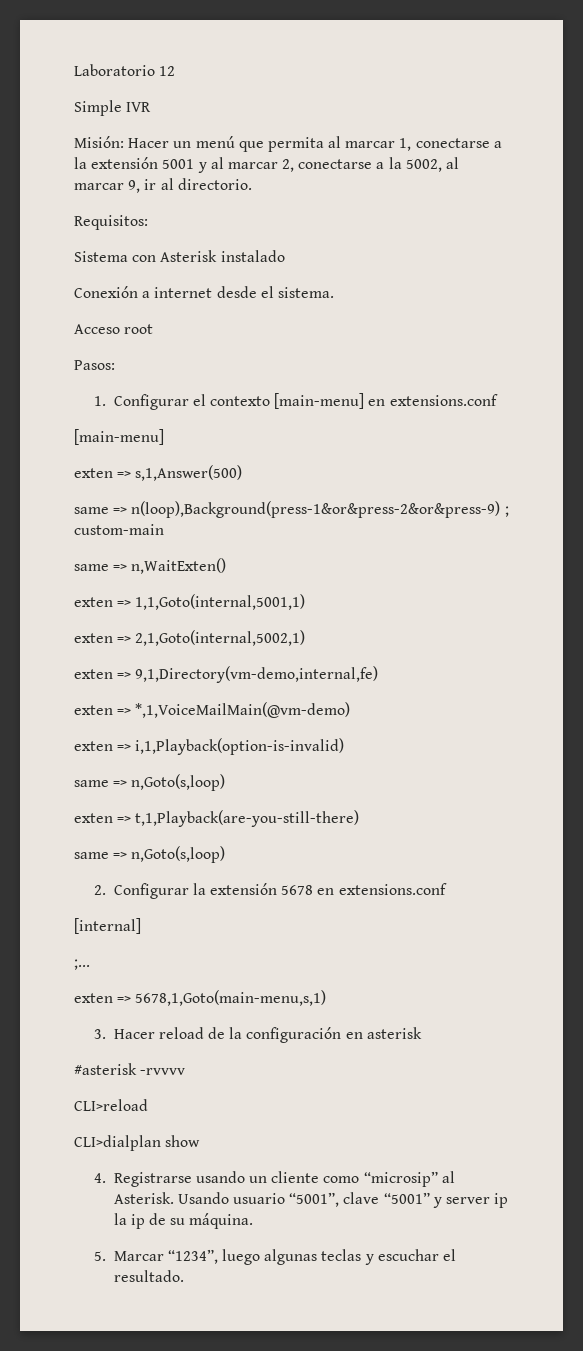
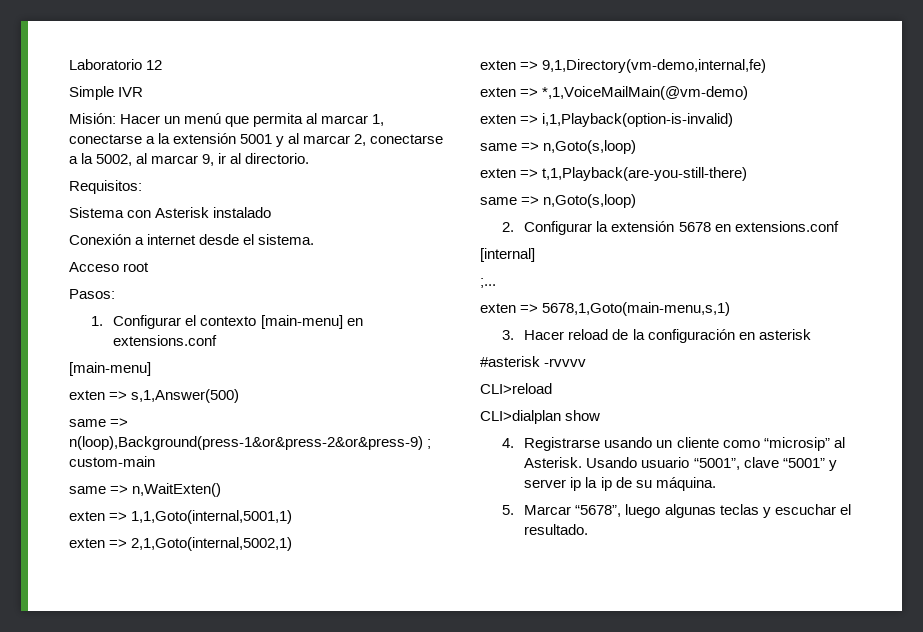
[167,1249,218,1264] “1234”, -> [575,505,622,517] “5678”,

